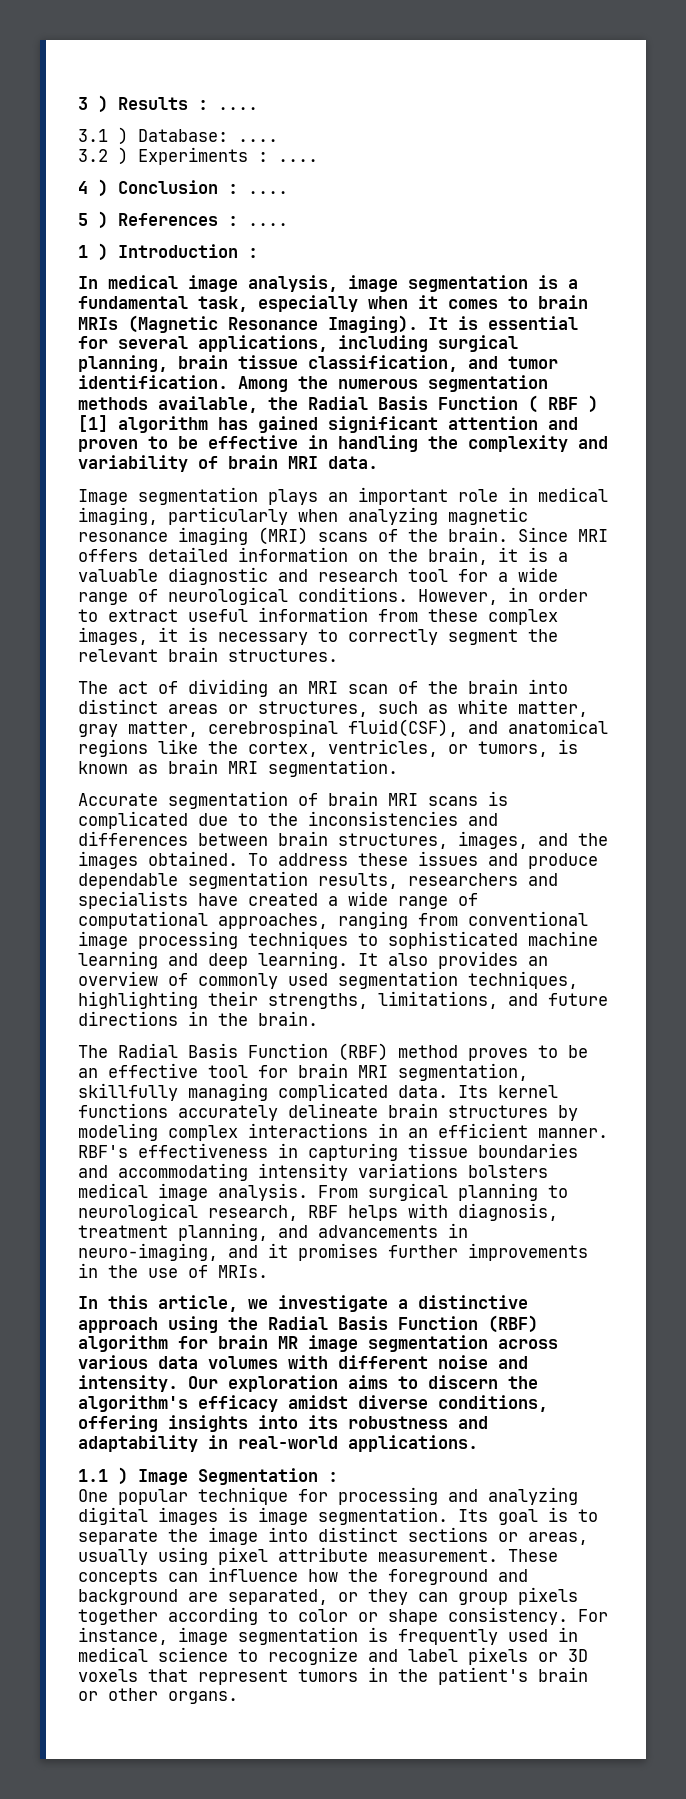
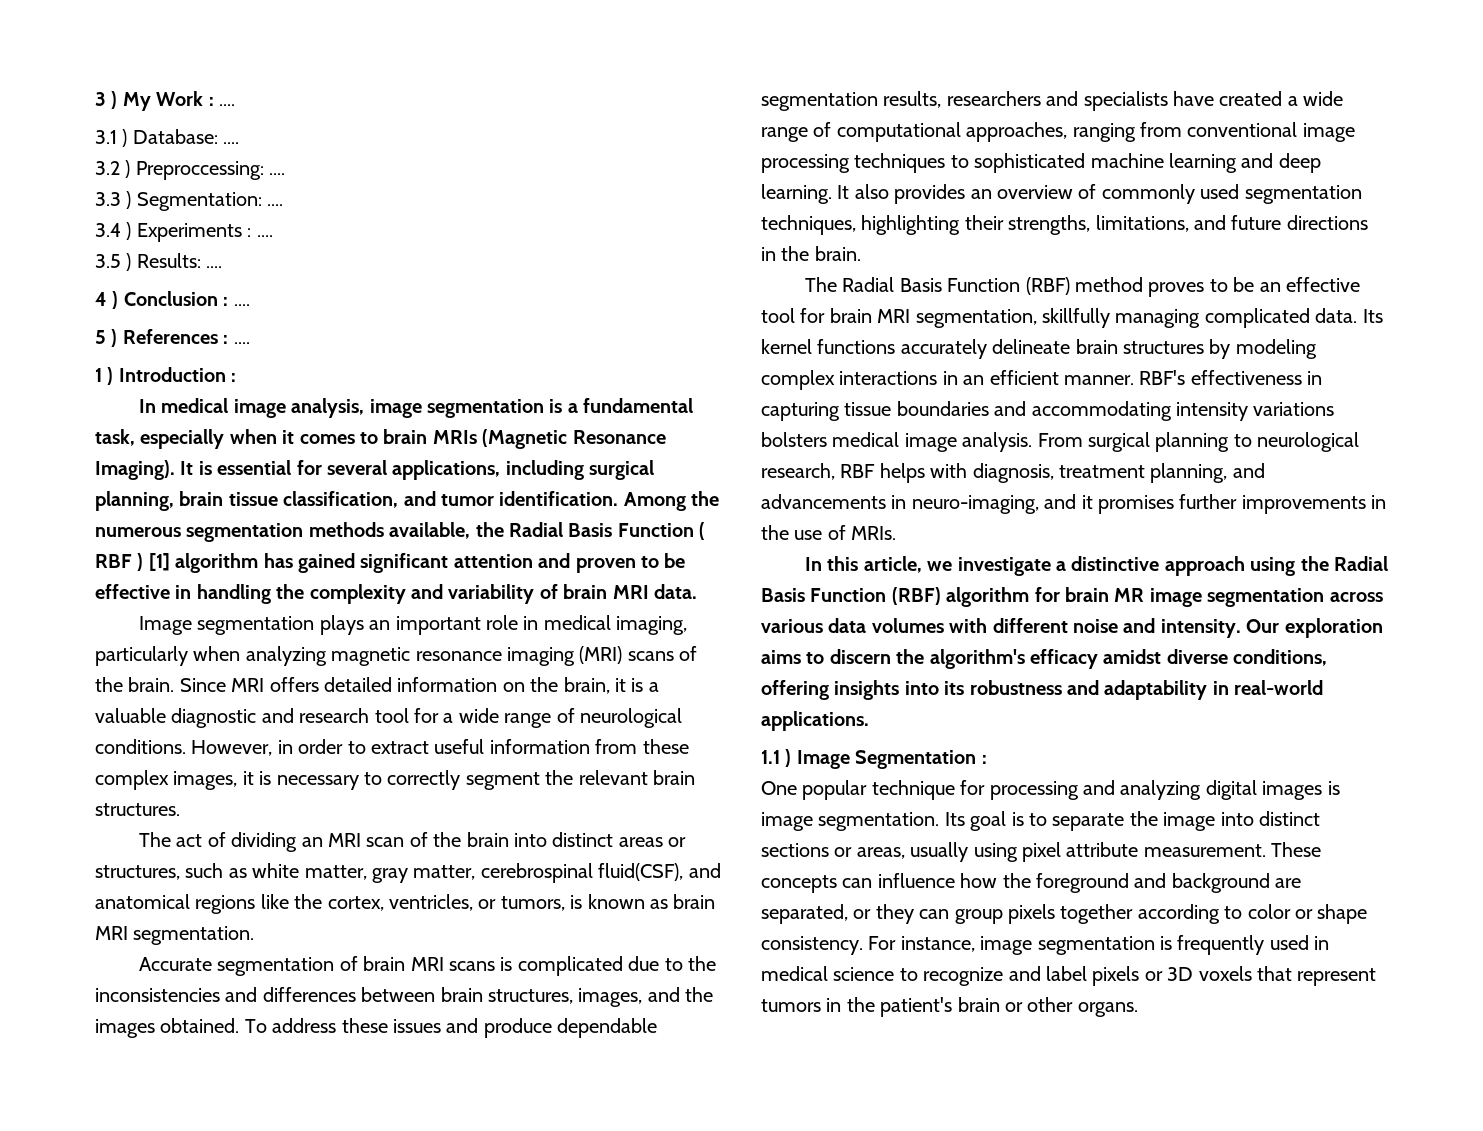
[118,97,188,110] Results -> [122,91,204,111] My Work
(128, 156) none -> [135,161,286,180] [95,191,284,211] [95,222,132,240] Preproccessing: .... // 3.3 ) Segmentation: .... // 3.4 )
(318, 160) none -> [95,253,223,271] // 3.5 ) Results: ....

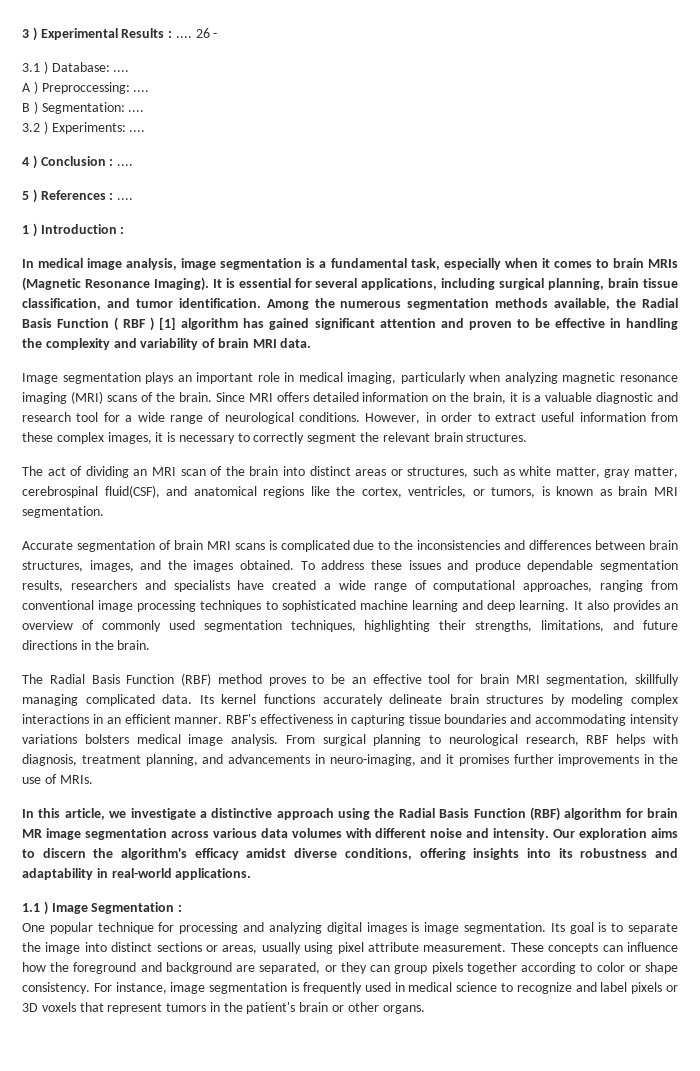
[122,91,235,111] My Work : .... -> [40,28,218,40] Experimental Results : .... 26 -
[95,161,120,175] 3.2 -> [22,83,31,92] A
[95,192,121,206] 3.3 -> [22,103,30,112] B
[95,222,273,242] [95,253,201,271] 3.4 ) Experiments : .... // 3.5 ) Results: -> [22,121,126,134] 3.2 ) Experiments:

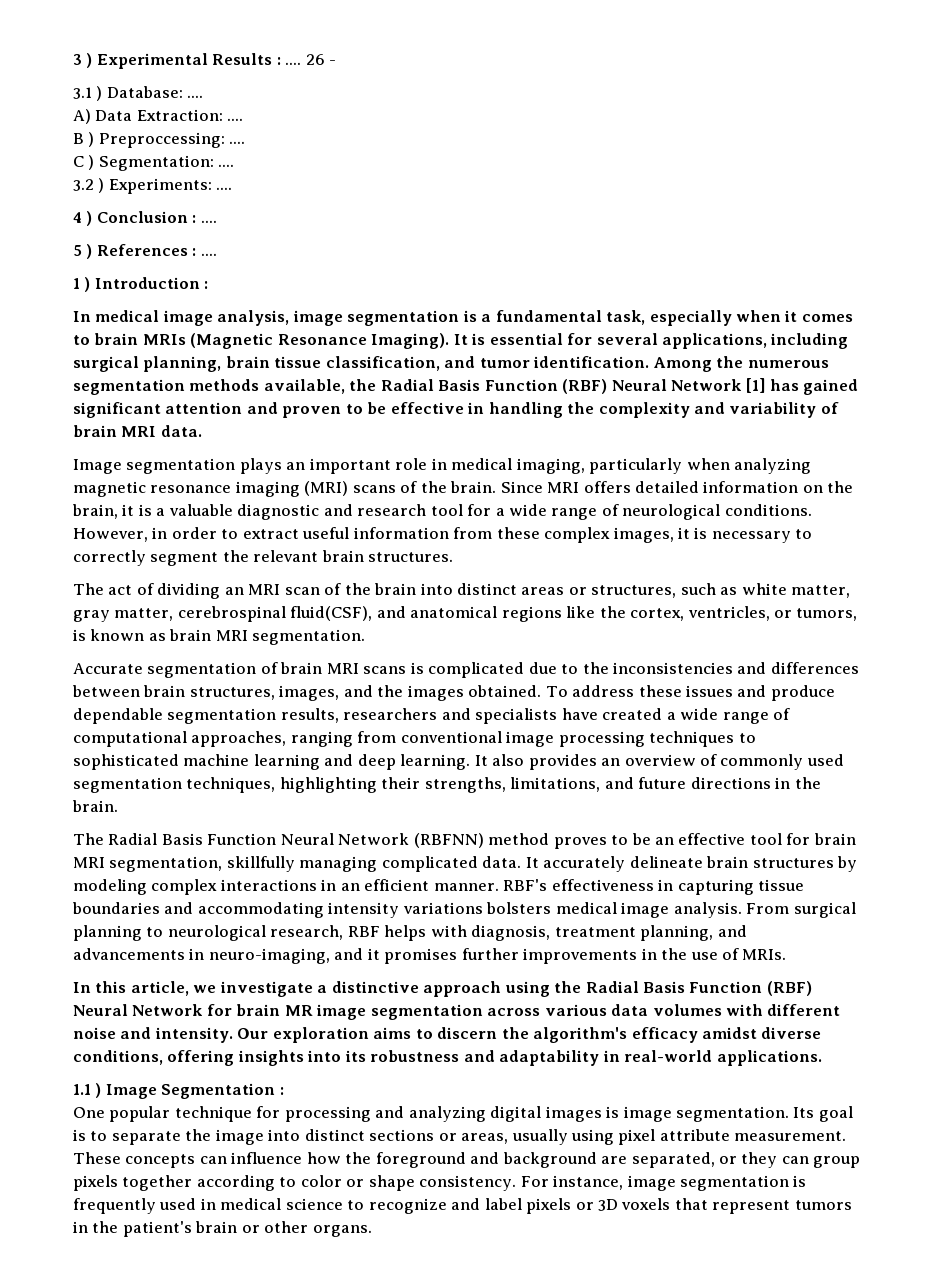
[22,83,31,92] A -> [73,109,244,124] [73,133,84,144] A) Data Extraction: .... // B
[22,103,30,112] B -> [73,156,84,167] C
[114,317,239,331] ( RBF ) [1] algorithm -> [562,378,766,394] (RBF) Neural Network [1]
[181,673,211,686] (RBF) -> [280,833,484,848] Neural Network (RBFNN)
[199,694,315,704] Its kernel functions -> [525,857,539,868] It
[564,808,622,820] algorithm -> [73,1004,204,1016] Neural Network

